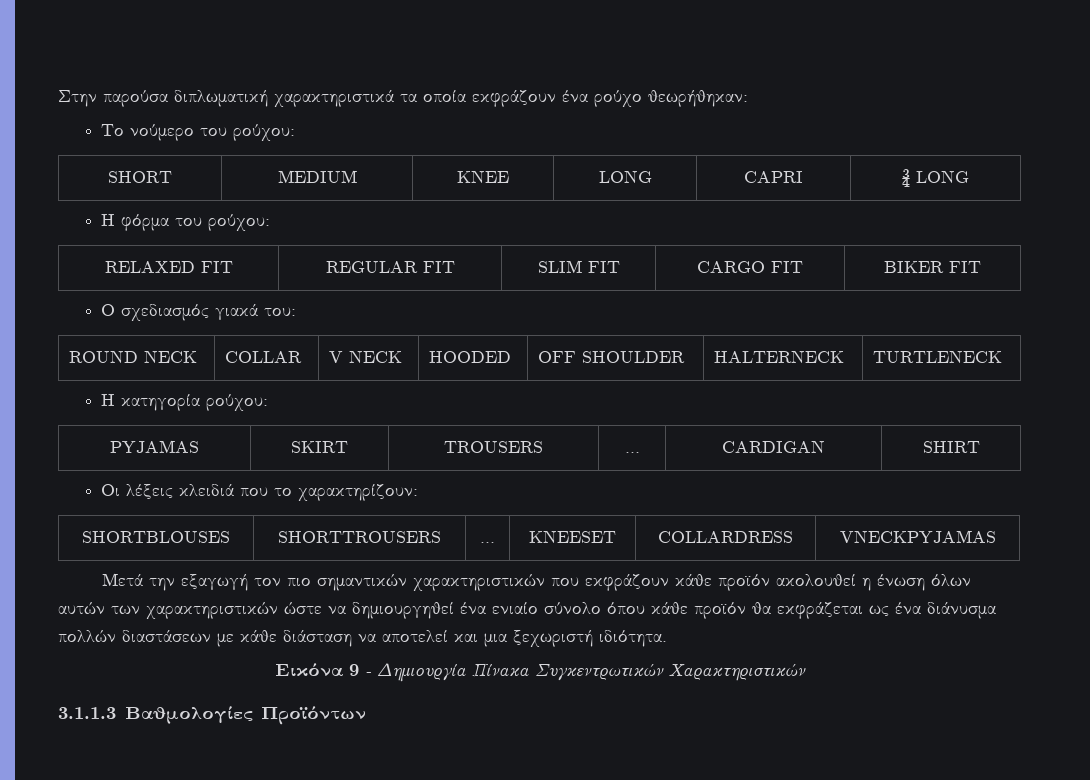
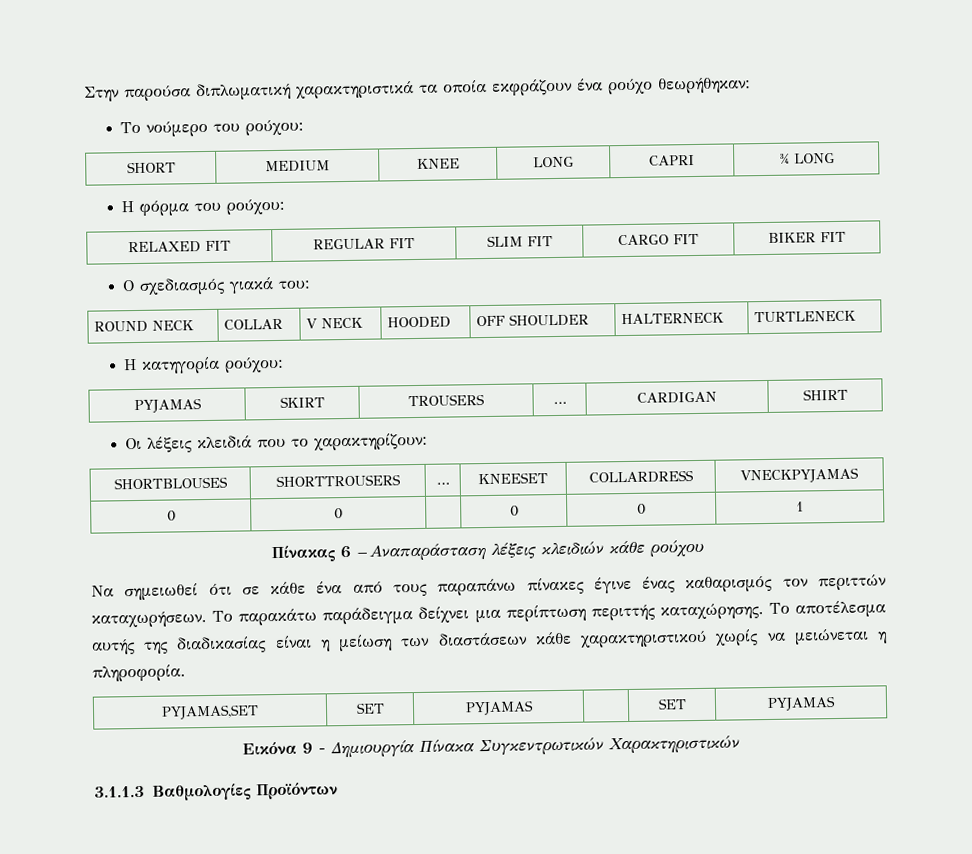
[102,573,972,591] [58,602,996,619] [58,630,667,647] // Μετά την εξαγωγή τον πιο σημαντικών χαρακτηριστικών που εκφράζουν κάθε προϊόν ακολουθεί η ένωση όλων αυτών των χαρακτηριστικών ώστε να δημιουργηθεί ένα ενιαίο σύνολο όπου κάθε προϊόν θα εκφράζεται ως ένα διάνυσμα πολλών διαστάσεων με κάθε διάσταση να αποτελεί και μια ξεχωριστή ιδιότητα. -> [166,510,176,522] [334,508,343,520] [509,505,519,517] [637,503,646,515] [796,501,804,512] [271,539,704,563] [91,574,887,601] [91,600,886,628] [92,628,888,655] [92,664,186,682] [161,704,259,720] [355,702,385,714] [464,700,534,716] [657,698,687,710] [767,696,836,711] // 0 | 0 | | 0 | 0 | 1 // Πίνακας 6 – Αναπαράσταση λέξεις κλειδιών κάθε ρούχου // Να σημειωθεί ότι σε κάθε ένα από τους παραπάνω πίνακες έγινε ένας καθαρισμός τον περιττών καταχωρήσεων. Το παρακάτω παράδειγμα δείχνει μια περίπτωση περιττής καταχώρησης. Το αποτέλεσμα αυτής της διαδικασίας είναι η μείωση των διαστάσεων κάθε χαρακτηριστικού χωρίς να μειώνεται η πληροφορία. // PYJAMAS,SET | SET | PYJAMAS | | SET | PYJAMAS

